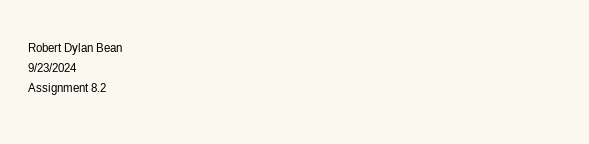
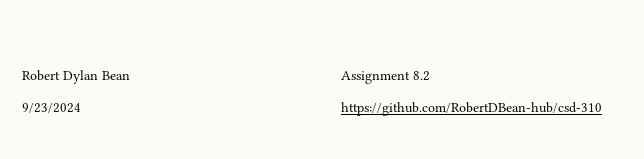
(107, 87) none -> [341,102,602,116] // https://github.com/RobertDBean-hub/csd-310

